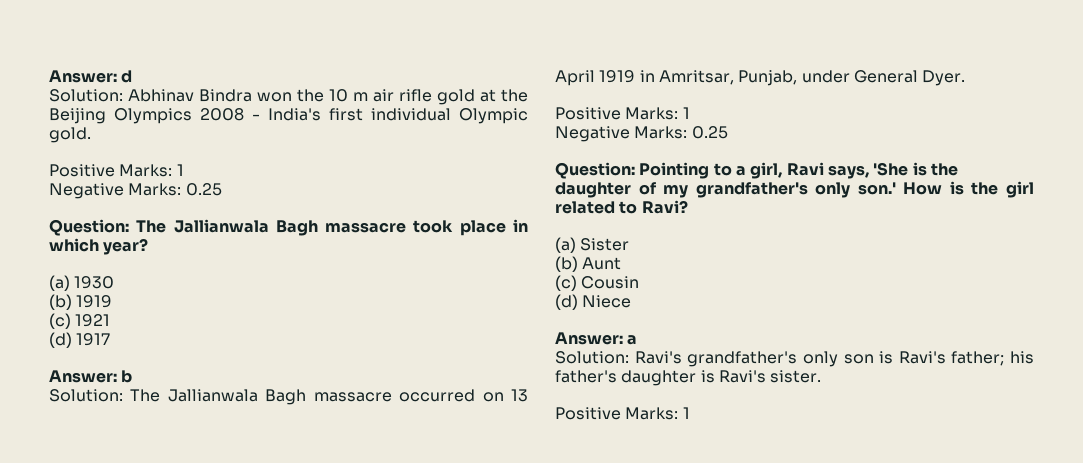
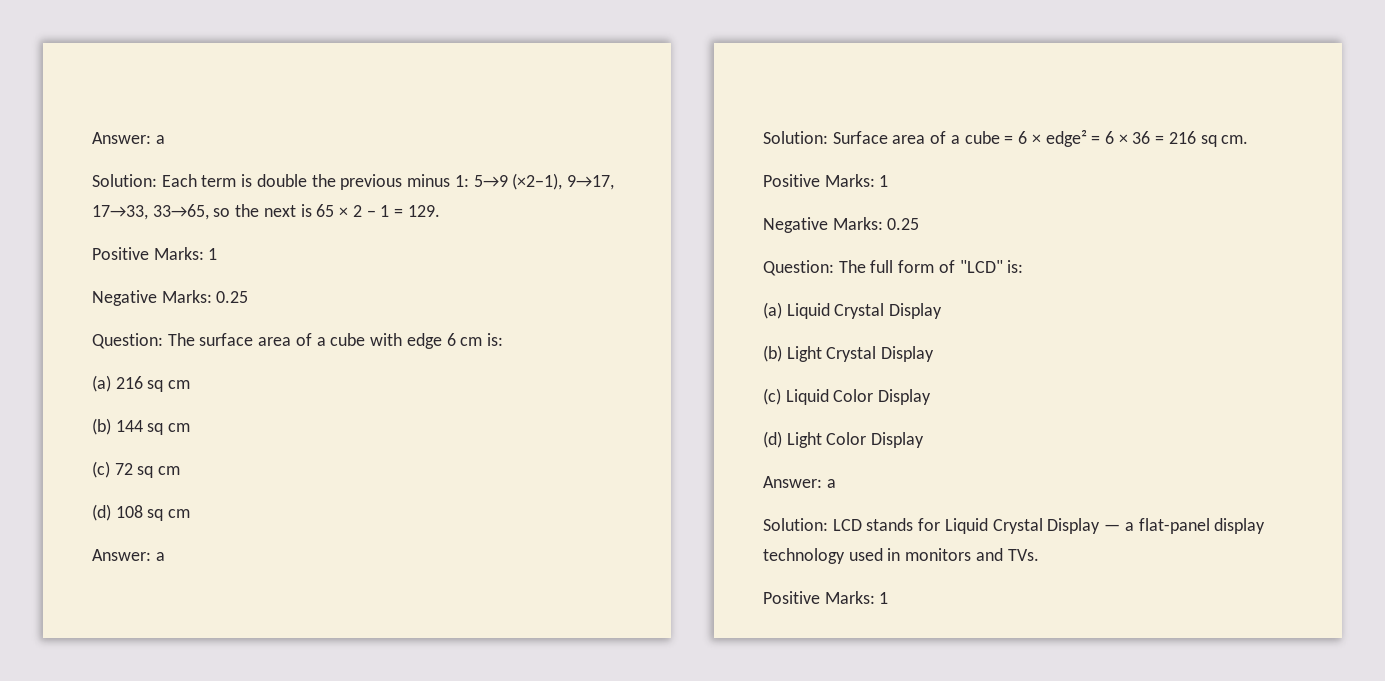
[49,70,133,83] [49,89,528,105] [49,108,528,124] [49,127,91,143] [49,164,184,177] [49,183,222,199] [49,219,528,236] [49,238,149,255] [49,275,115,291] [49,294,113,310] [49,313,111,329] [49,332,111,348] [49,370,133,383] [49,389,528,405] [555,70,966,86] [555,107,690,120] [555,126,728,142] [555,162,958,179] [555,181,1034,198] [555,200,688,214] [555,237,630,253] [555,256,622,272] [555,275,640,291] [555,294,632,310] [555,332,638,345] [555,351,1034,367] [555,370,822,386] Answer: d // Solution: Abhinav Bindra won the 10 m air rifle gold at the Beijing Olympics 2008 - India's first individual Olympic gold. // Positive Marks: 1 // Negative Marks: 0.25 // Question: The Jallianwala Bagh massacre took place in which year? // (a) 1930 // (b) 1919 // (c) 1921 // (d) 1917 // Answer: b // Solution: The Jallianwala Bagh massacre occurred on 13 April 1919 in Amritsar, Punjab, under General Dyer. // Positive Marks: 1 // Negative Marks: 0.25 // Question: Pointing to a girl, Ravi says, 'She is the daughter of my grandfather's only son.' How is the girl related to Ravi? // (a) Sister // (b) Aunt // (c) Cousin // (d) Niece // Answer: a // Solution: Ravi's grandfather's only son is Ravi's father; his father's daughter is Ravi's sister. -> [92,132,165,144] [92,173,614,190] [92,204,440,220] [92,247,218,260] [92,290,249,306] [92,333,503,349] [92,375,191,392] [92,418,191,435] [92,461,181,478] [92,504,191,521] [92,549,165,561] [763,129,1249,147] [763,174,889,187] [763,217,920,233] [763,260,1024,276] [763,302,943,319] [763,345,935,362] [763,388,932,405] [763,431,925,448] [763,476,836,488] [763,518,1266,534] [763,548,1039,564] Answer: a // Solution: Each term is double the previous minus 1: 5→9 (×2−1), 9→17, 17→33, 33→65, so the next is 65 × 2 − 1 = 129. // Positive Marks: 1 // Negative Marks: 0.25 // Question: The surface area of a cube with edge 6 cm is: // (a) 216 sq cm // (b) 144 sq cm // (c) 72 sq cm // (d) 108 sq cm // Answer: a // Solution: Surface area of a cube = 6 × edge² = 6 × 36 = 216 sq cm. // Positive Marks: 1 // Negative Marks: 0.25 // Question: The full form of "LCD" is: // (a) Liquid Crystal Display // (b) Light Crystal Display // (c) Liquid Color Display // (d) Light Color Display // Answer: a // Solution: LCD stands for Liquid Crystal Display — a flat-panel display technology used in monitors and TVs.

